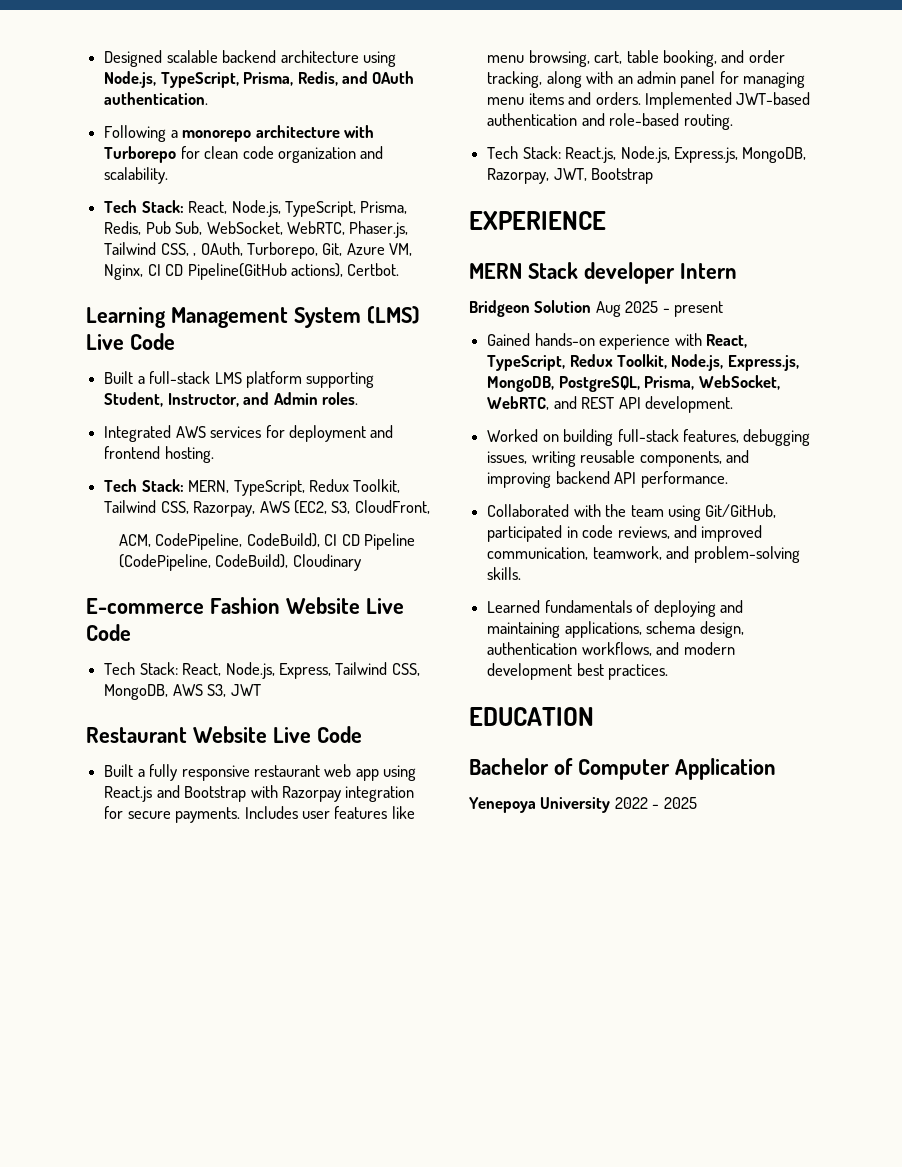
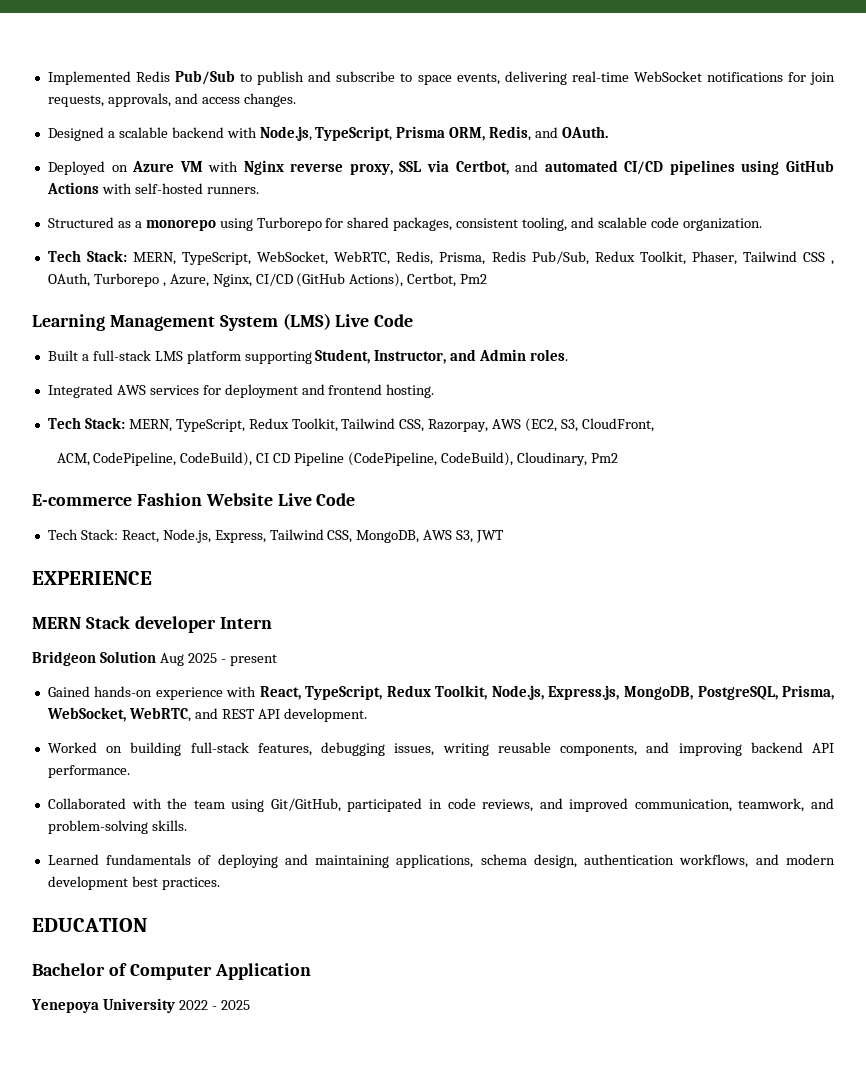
[104,50,396,67] [104,71,415,88] [104,92,209,105] [104,125,374,142] [104,146,384,163] [104,167,169,184] [104,200,408,217] [104,221,409,238] [104,242,413,259] [104,263,400,280] Designed scalable backend architecture using Node.js, TypeScript, Prisma, Redis, and OAuth authentication. // Following a monorepo architecture with Turborepo for clean code organization and scalability. // Tech Stack: React, Node.js, TypeScript, Prisma, Redis, Pub Sub, WebSocket, WebRTC, Phaser.js, Tailwind CSS, , OAuth, Turborepo, Git, Azure VM, Nginx, CI CD Pipeline(GitHub actions), Certbot. -> [47,70,836,85] [47,93,296,107] [47,126,609,141] [47,160,834,175] [46,182,259,194] [47,217,762,231] [47,250,835,265] [47,273,488,287] Implemented Redis Pub/Sub to publish and subscribe to space events, delivering real-time WebSocket notifications for join requests, approvals, and access changes. // Designed a scalable backend with Node.js, TypeScript, Prisma ORM, Redis, and OAuth. // Deployed on Azure VM with Nginx reverse proxy, SSL via Certbot, and automated CI/CD pipelines using GitHub Actions with self-hosted runners. // Structured as a monorepo using Turborepo for shared packages, consistent tooling, and scalable code organization. // Tech Stack: MERN, TypeScript, WebSocket, WebRTC, Redis, Prisma, Redis Pub/Sub, Redux Toolkit, Phaser, Tailwind CSS , OAuth, Turborepo , Azure, Nginx, CI/CD (GitHub Actions), Certbot, Pm2
[292,554,361,571] Cloudinary -> [516,452,618,466] Cloudinary, Pm2
[86,726,362,743] [104,764,417,781] [104,785,415,802] [104,806,415,823] [487,50,785,67] [487,71,806,88] [487,92,811,109] [487,113,733,130] [487,146,807,163] [487,168,654,184] // Restaurant Website Live Code // Built a fully responsive restaurant web app using React.js and Bootstrap with Razorpay integration for secure payments. Includes user features like menu browsing, cart, table booking, and order tracking, along with an admin panel for managing menu items and orders. Implemented JWT-based authentication and role-based routing. // Tech Stack: React.js, Node.js, Express.js, MongoDB, Razorpay, JWT, Bootstrap -> (505, 536) none

